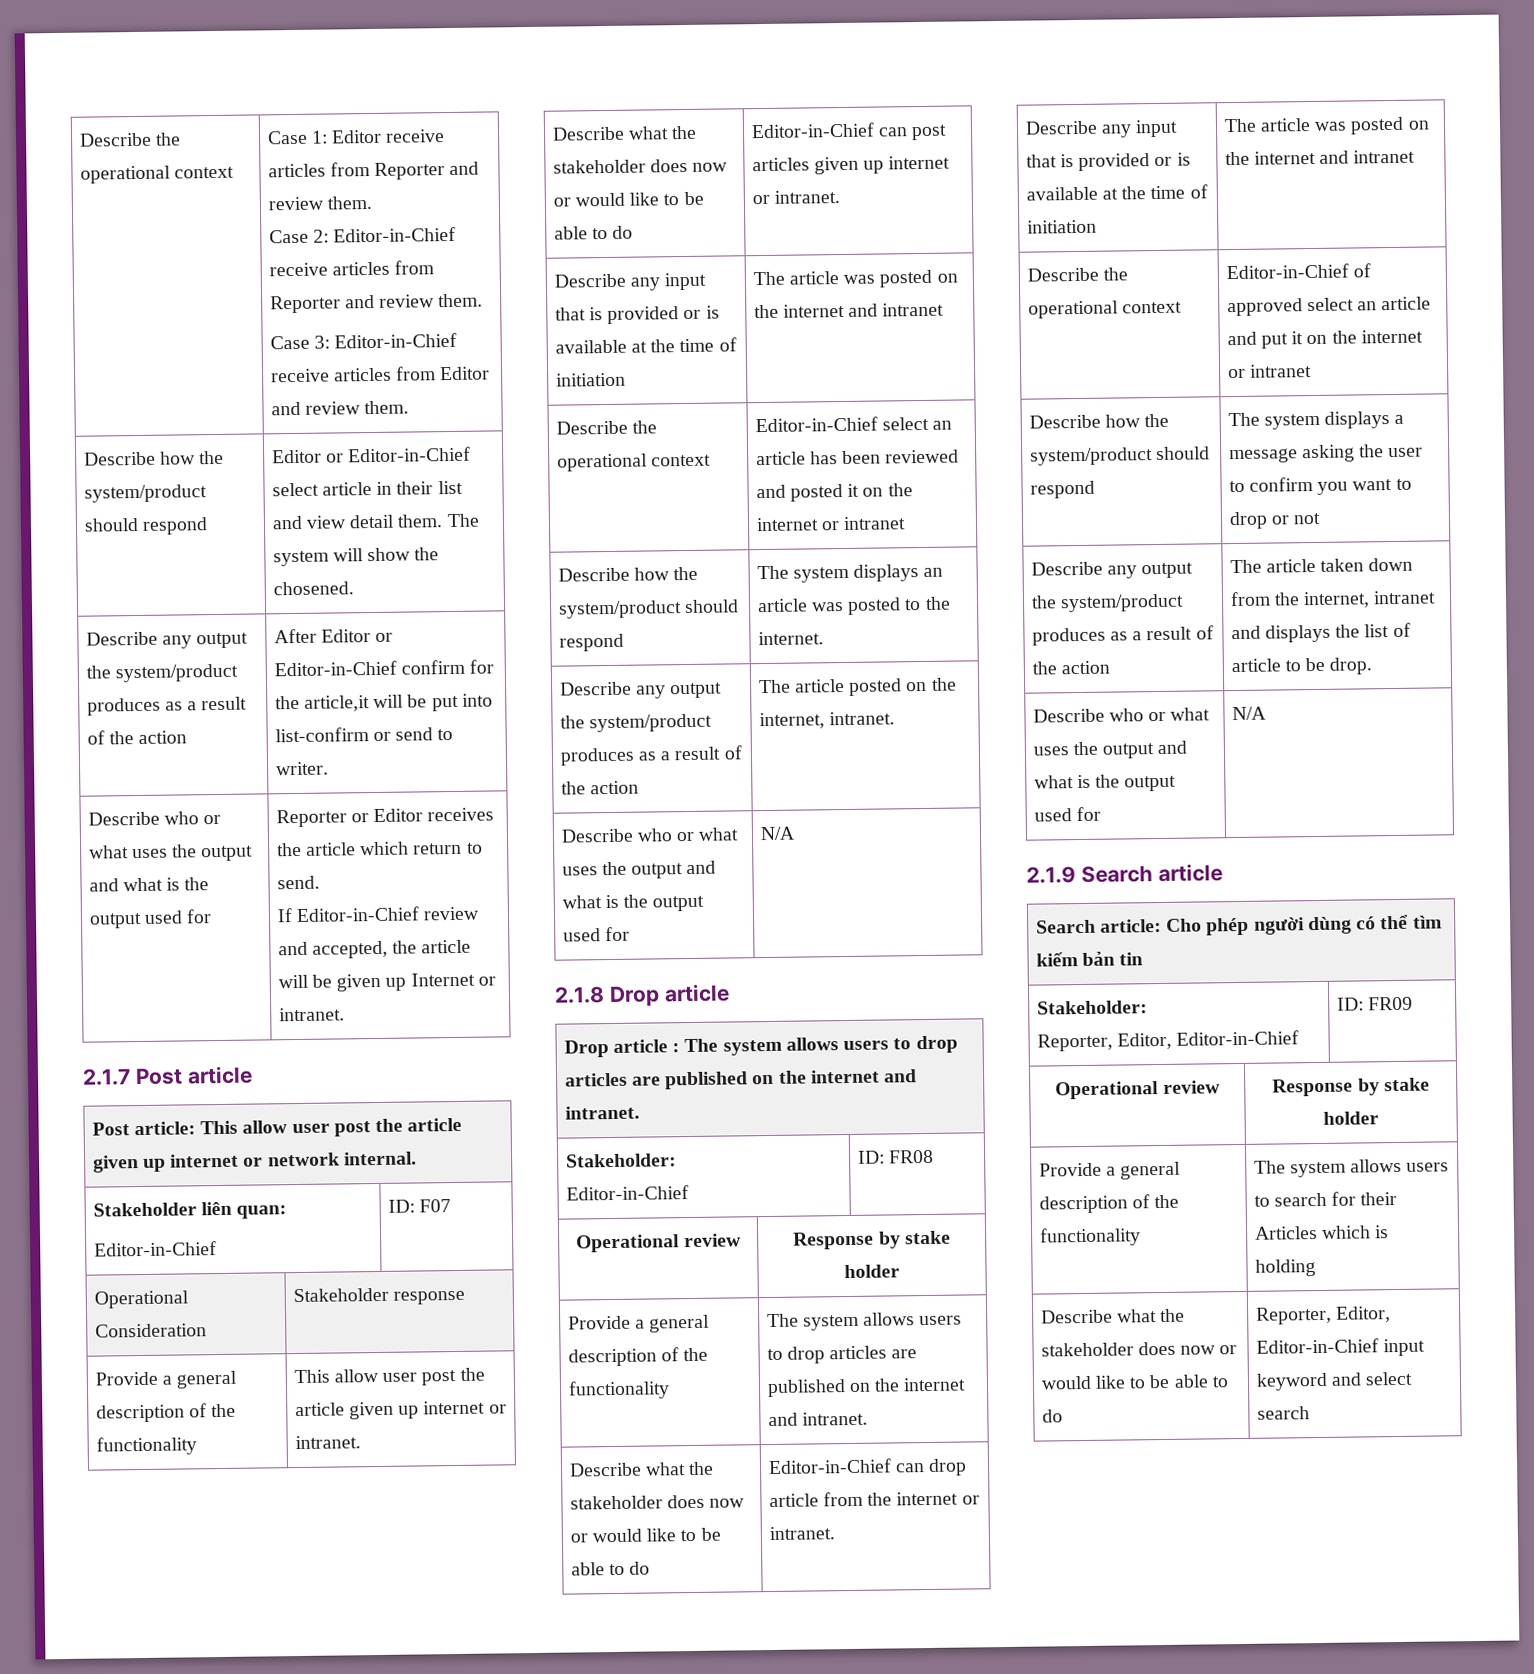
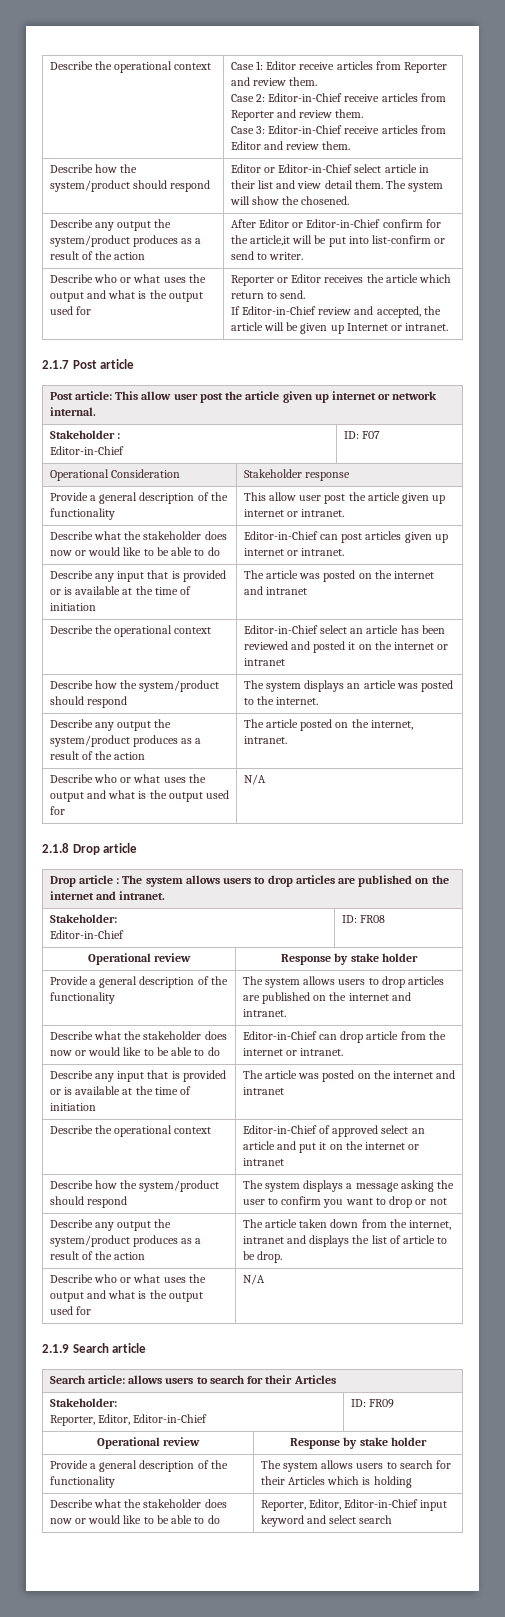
[200,1201,288,1219] liên quan: -> [116,433,120,439] :
[1166,914,1442,936] [1035,951,1144,967] Cho phép người dùng có thể tìm kiếm bản tin -> [128,1375,336,1384] allows users to search for their Articles

